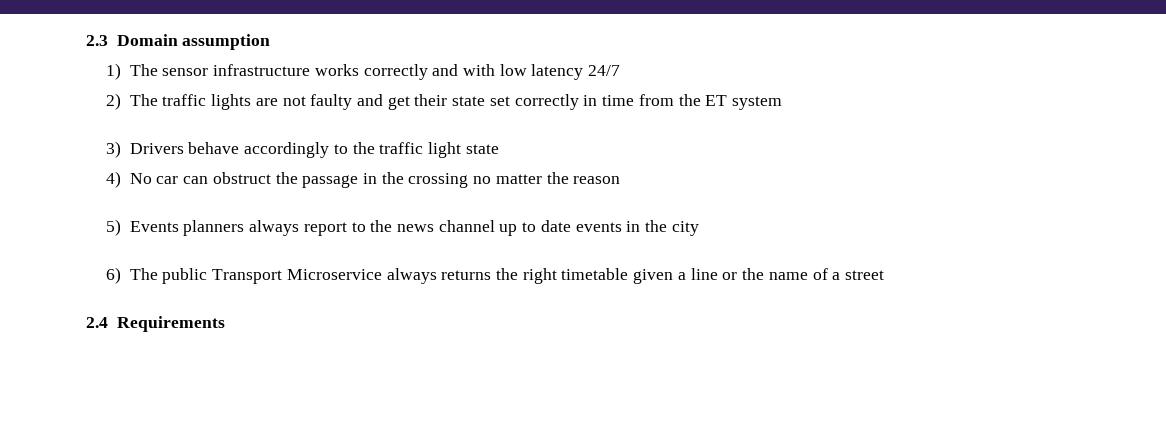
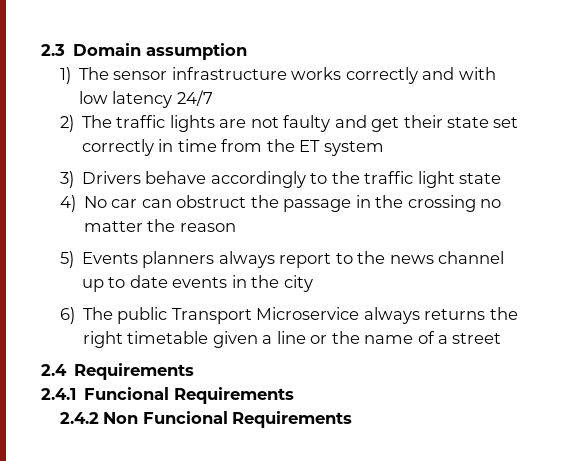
(225, 324) none -> [41,387,294,404] [59,411,352,428] // 2.4.1 Funcional Requirements // 2.4.2 Non Funcional Requirements

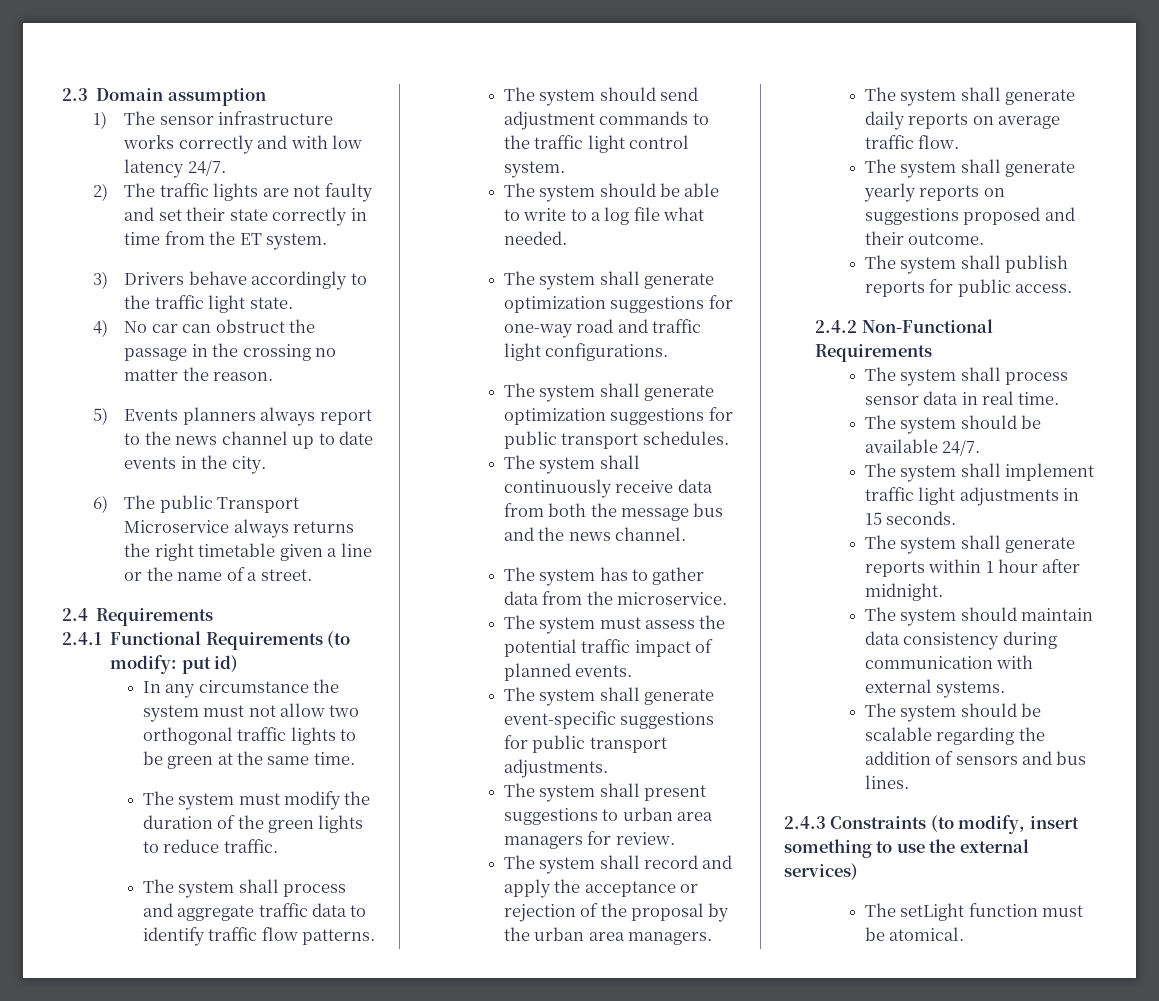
[176,90,213,106] 24/7 -> [187,160,226,176] 24/7.
[371,117,400,132] get -> [158,209,182,221] set
[493,117,519,128] set -> (268, 215) none
[323,141,384,156] system -> [266,233,328,250] system.
[459,173,502,184] state -> [249,297,293,309] state.
[179,223,236,232] reason -> [213,372,274,381] reason.
[283,275,313,292] city -> [231,456,266,474] city.
[452,333,502,344] street -> [260,569,312,581] street.
[84,387,294,404] [59,411,352,428] Funcional Requirements // 2.4.2 Non Funcional Requirements -> [110,631,351,650] [110,655,239,674] [142,679,339,698] [142,703,360,722] [142,727,356,745] [142,751,355,769] [142,791,371,810] [142,815,364,833] [142,839,278,853] [142,879,346,898] [142,903,367,921] [142,927,375,946] [503,87,698,106] [503,111,709,130] [503,135,689,153] [503,161,565,178] [503,183,720,202] [503,207,705,225] [503,231,567,245] [503,271,714,290] [503,295,733,313] [503,319,701,338] [503,343,669,361] [503,383,714,402] [503,407,733,425] [503,431,729,449] [503,455,640,474] [503,479,713,498] [503,503,724,521] [503,527,686,541] [503,567,705,586] [503,591,727,605] [503,615,726,634] [503,639,713,657] [503,663,633,681] [503,687,714,706] [503,711,715,729] [503,735,667,753] [503,759,608,778] [503,783,706,802] [503,807,713,825] [503,831,675,849] [503,855,733,874] [503,879,698,898] [503,903,730,922] [503,927,712,945] [864,87,1075,106] [864,111,1060,130] [864,135,960,149] [864,159,1075,178] [863,183,1005,202] [864,207,1075,225] [864,231,985,245] [864,255,1068,274] [864,279,1072,297] [815,319,993,333] [815,344,933,362] [864,367,1068,386] [864,391,1060,405] [864,415,1041,434] [864,439,981,456] [864,463,1094,482] [864,487,1079,506] [864,511,957,525] [864,535,1075,554] [864,559,1081,577] [864,583,943,601] [864,607,1093,626] [864,631,1057,650] [864,655,1034,669] [864,679,1006,698] [864,703,1041,722] [864,727,1045,745] [864,751,1087,765] [864,775,909,789] [784,815,1079,834] [784,839,1029,858] [784,863,858,880] [864,903,1083,921] [864,927,965,941] Functional Requirements (to modify: put id) // In any circumstance the system must not allow two orthogonal traffic lights to be green at the same time. // The system must modify the duration of the green lights to reduce traffic. // The system shall process and aggregate traffic data to identify traffic flow patterns. // The system should send adjustment commands to the traffic light control system. // The system should be able to write to a log file what needed. // The system shall generate optimization suggestions for one-way road and traffic light configurations. // The system shall generate optimization suggestions for public transport schedules. // The system shall continuously receive data from both the message bus and the news channel. // The system has to gather data from the microservice. // The system must assess the potential traffic impact of planned events. // The system shall generate event-specific suggestions for public transport adjustments. // The system shall present suggestions to urban area managers for review. // The system shall record and apply the acceptance or rejection of the proposal by the urban area managers. // The system shall generate daily reports on average traffic flow. // The system shall generate yearly reports on suggestions proposed and their outcome. // The system shall publish reports for public access. // 2.4.2 Non-Functional Requirements // The system shall process sensor data in real time. // The system should be available 24/7. // The system shall implement traffic light adjustments in 15 seconds. // The system shall generate reports within 1 hour after midnight. // The system should maintain data consistency during communication with external systems. // The system should be scalable regarding the addition of sensors and bus lines. // 2.4.3 Constraints (to modify, insert something to use the external services) // The setLight function must be atomical.

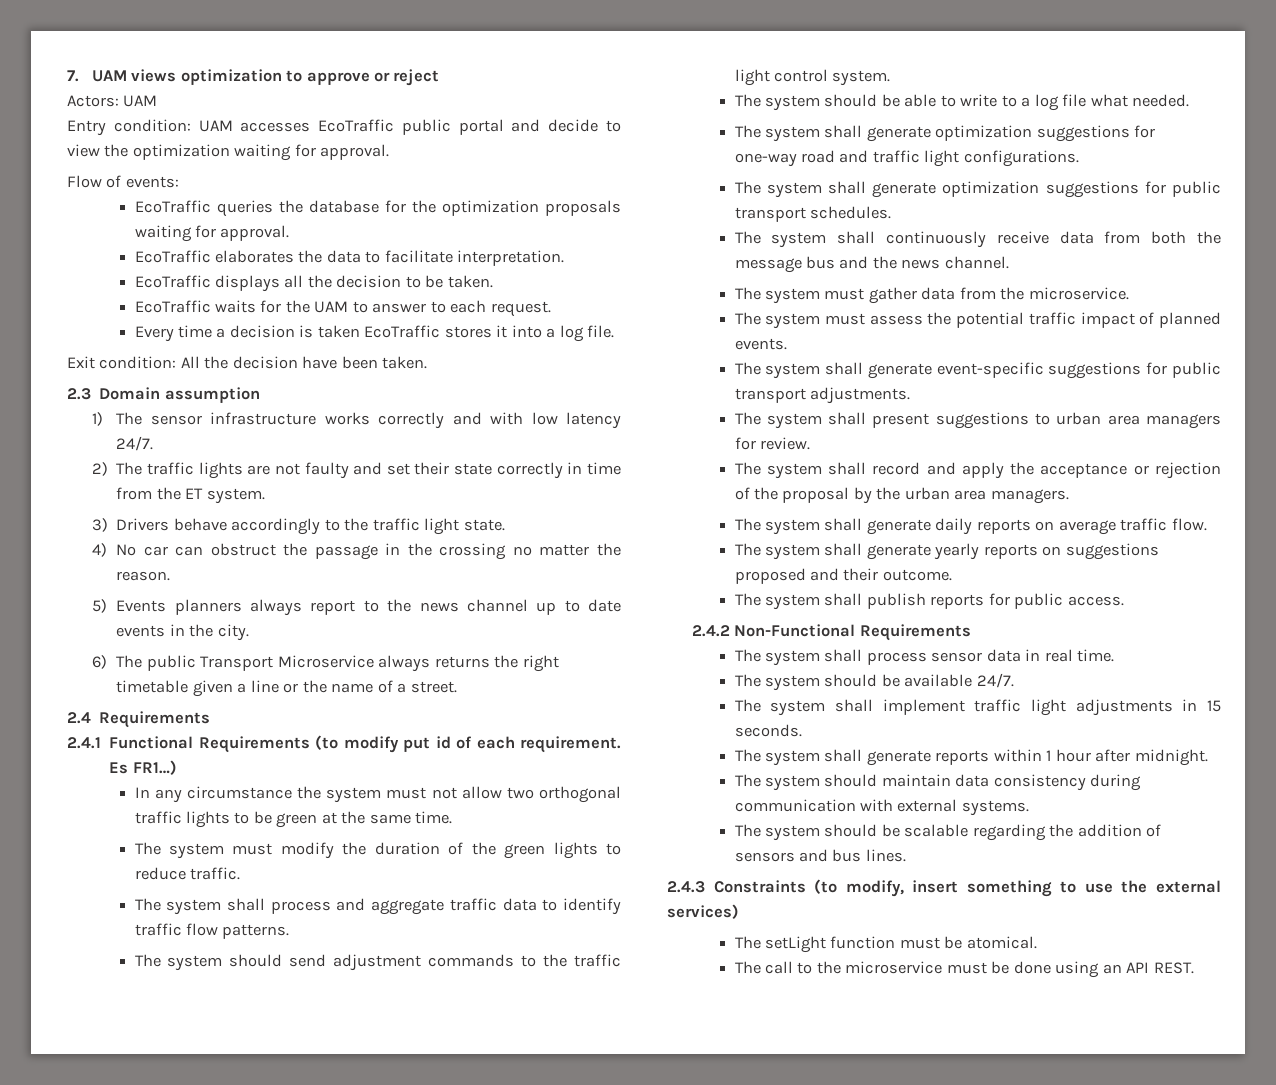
(62, 94) none -> [67,69,440,86] [67,95,158,107] [67,119,621,136] [67,144,390,161] [67,175,179,188] [134,200,621,217] [134,225,290,242] [134,250,565,266] [134,275,493,292] [134,300,551,317] [134,325,615,342] [67,356,428,369] 7. UAM views optimization to approve or reject // Actors: UAM // Entry condition: UAM accesses EcoTraffic public portal and decide to view the optimization waiting for approval. // Flow of events: // EcoTraffic queries the database for the optimization proposals waiting for approval. // EcoTraffic elaborates the data to facilitate interpretation. // EcoTraffic displays all the decision to be taken. // EcoTraffic waits for the UAM to answer to each request. // Every time a decision is taken EcoTraffic stores it into a log file. // Exit condition: All the decision have been taken. //
[110,655,239,674] modify: put id) -> [343,736,621,753] [109,760,177,775] modify put id of each requirement. Es FR1…)
[599,567,648,581] has to -> [824,288,865,300] must
(965, 934) none -> [734,961,1194,978] // The call to the microservice must be done using an API REST.

